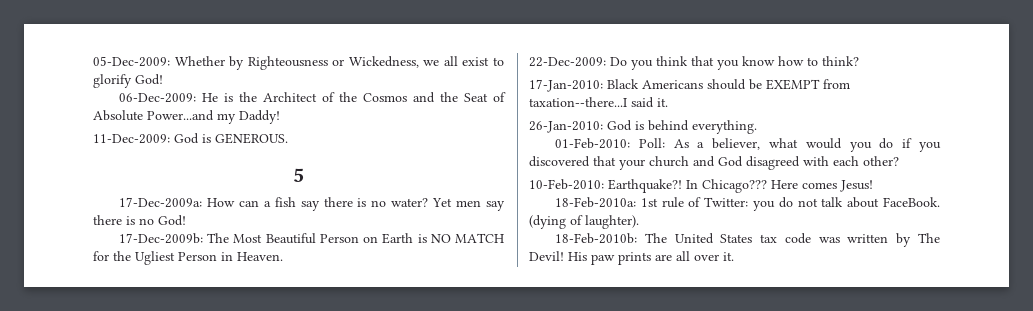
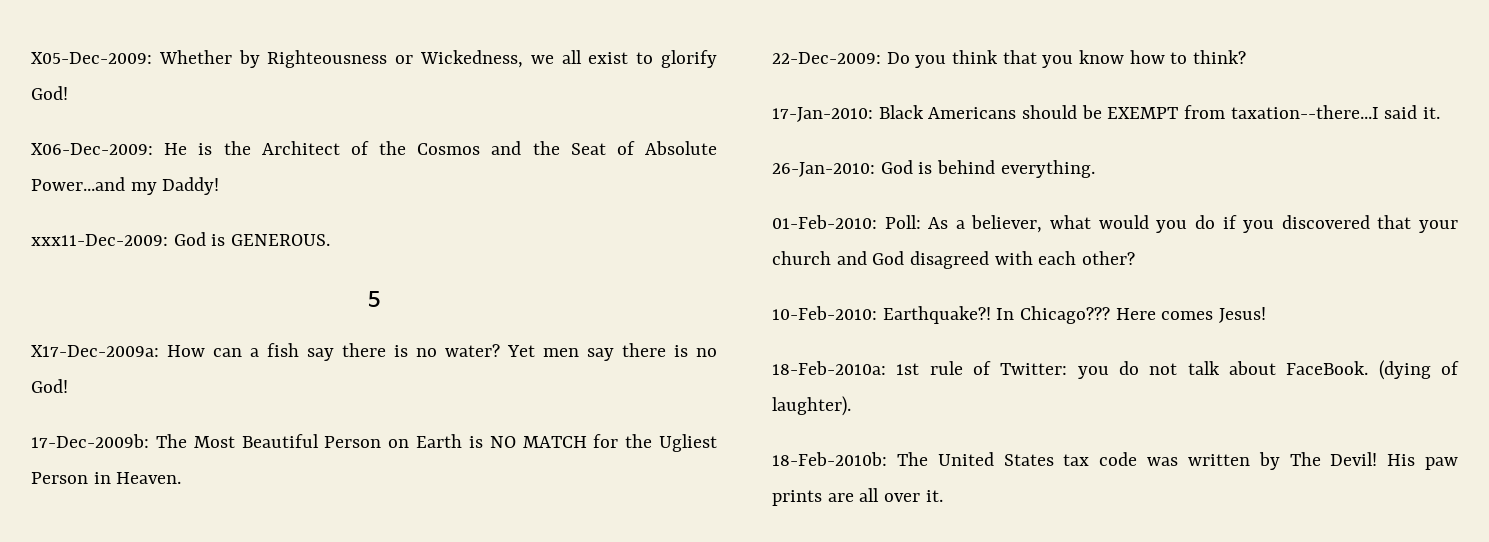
[93,56,170,67] 05-Dec-2009: -> [31,52,152,64] X05-Dec-2009:
[118,93,196,103] 06-Dec-2009: -> [31,143,153,155] X06-Dec-2009:
[93,134,170,144] 11-Dec-2009: -> [31,234,168,246] xxx11-Dec-2009:
[118,197,202,208] 17-Dec-2009a: -> [31,345,159,357] X17-Dec-2009a:

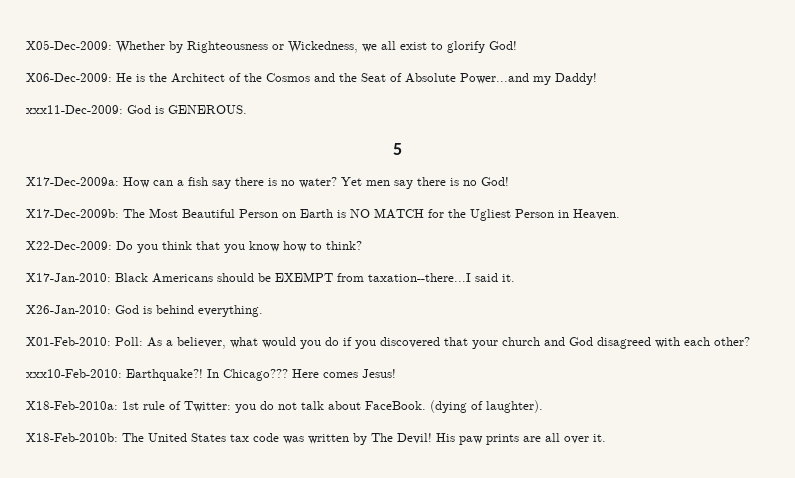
[31,434,149,448] 17-Dec-2009b: -> [26,209,119,218] X17-Dec-2009b:
[772,52,881,64] 22-Dec-2009: -> [26,241,112,250] X22-Dec-2009:
[772,107,873,122] 17-Jan-2010: -> [26,273,111,282] X17-Jan-2010:
[772,162,875,177] 26-Jan-2010: -> [26,305,111,314] X26-Jan-2010:
[772,215,877,229] 01-Feb-2010: -> [26,337,111,346] X01-Feb-2010:
[772,306,877,320] 10-Feb-2010: -> [26,369,122,378] xxx10-Feb-2010:
[772,361,886,375] 18-Feb-2010a: -> [26,401,118,410] X18-Feb-2010a:
[772,452,887,466] 18-Feb-2010b: -> [26,433,118,442] X18-Feb-2010b:

